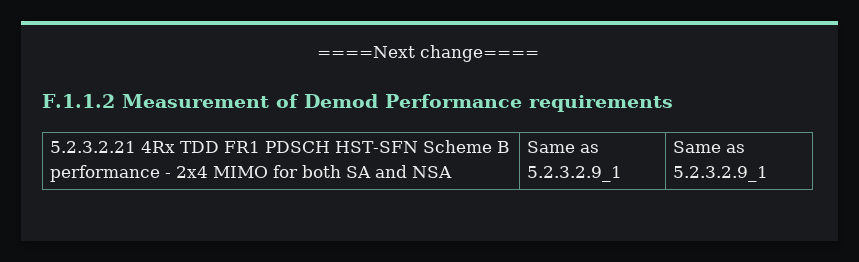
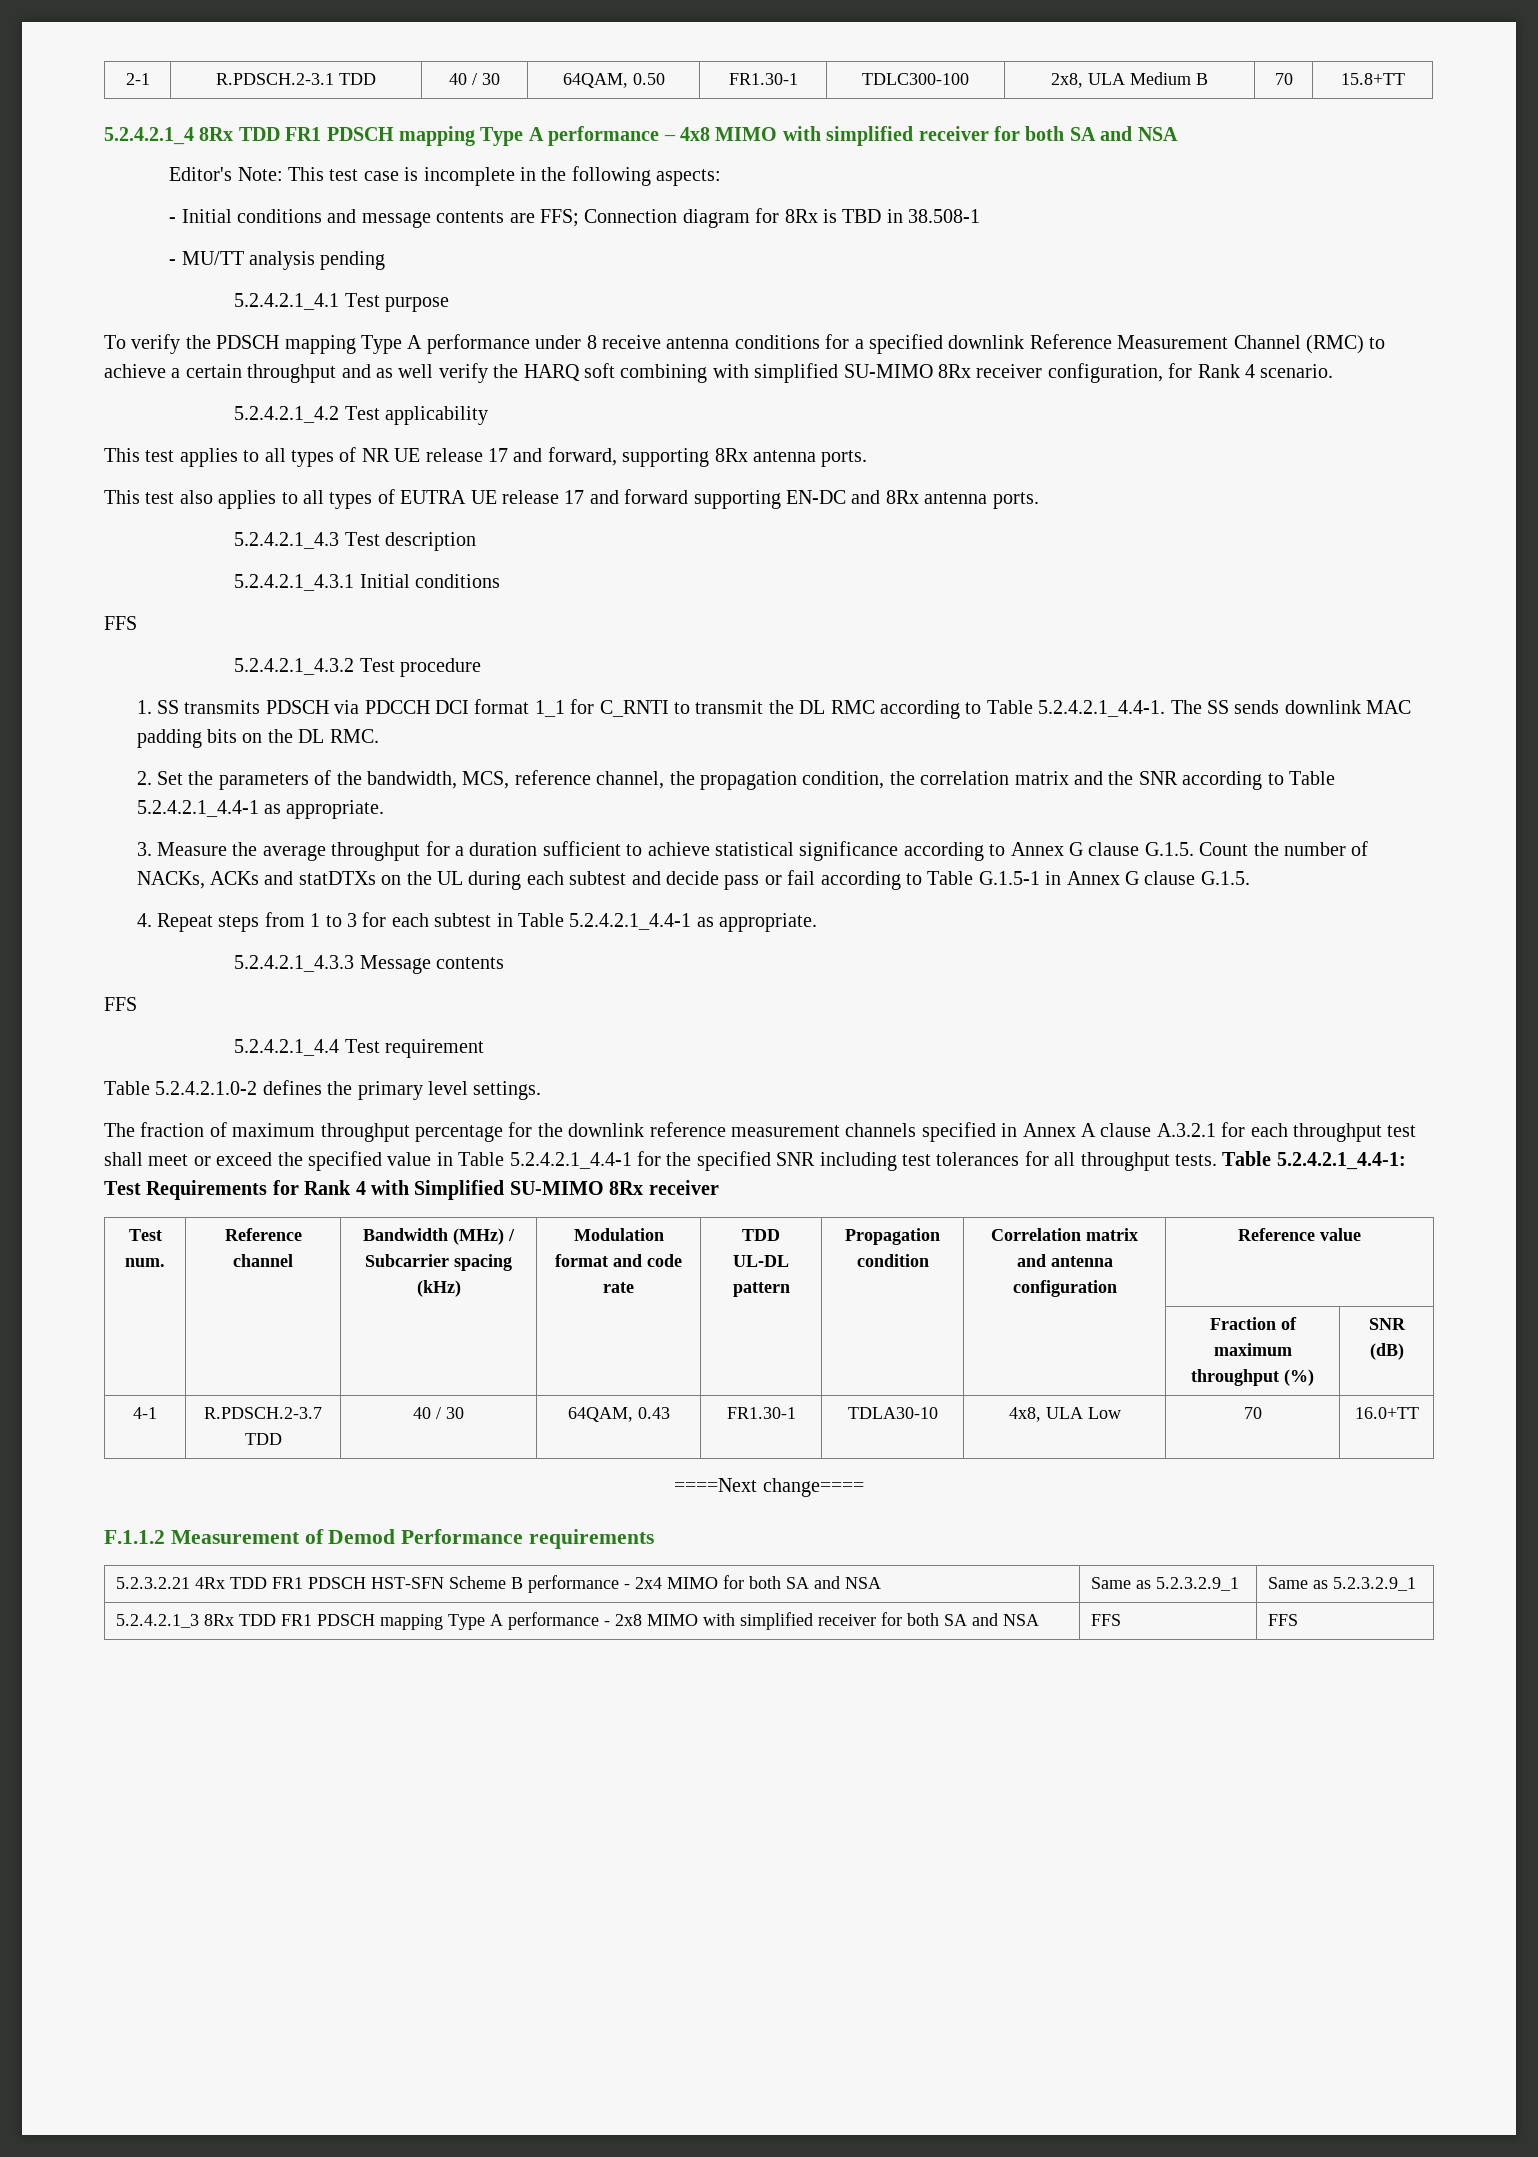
(316, 52) none -> [125,73,150,85] [216,73,376,85] [449,73,501,85] [562,73,665,88] [728,73,798,85] [862,73,969,85] [1051,72,1208,88] [1274,73,1293,85] [1340,73,1405,85] [104,126,1178,146] [169,166,722,186] [169,208,981,228] [169,251,386,270] [234,293,450,312] [104,334,1386,354] [104,363,1334,383] [234,406,489,425] [104,447,868,467] [104,489,1039,509] [234,532,477,551] [234,574,501,591] [104,616,137,630] [234,658,482,677] [136,699,1412,719] [136,729,379,748] [136,770,1336,790] [136,800,385,819] [136,841,1369,861] [136,870,1250,890] [136,912,818,932] [234,955,505,974] [104,997,137,1011] [234,1039,485,1058] [104,1080,542,1100] [104,1122,1417,1142] [104,1151,1406,1171] [104,1180,719,1200] [128,1229,162,1241] [125,1258,165,1267] [224,1228,302,1241] [233,1254,293,1267] [363,1228,515,1245] [365,1254,512,1271] [416,1280,461,1297] [573,1228,664,1241] [555,1254,682,1267] [603,1282,634,1293] [742,1229,780,1241] [733,1255,789,1267] [732,1282,790,1297] [845,1228,940,1245] [856,1254,929,1267] [991,1228,1138,1241] [1016,1254,1113,1267] [1012,1280,1117,1297] [1238,1228,1361,1241] [1209,1317,1297,1330] [1213,1343,1292,1356] [1191,1369,1314,1386] [1368,1318,1406,1330] [1369,1343,1404,1360] [133,1407,157,1419] [204,1407,322,1419] [244,1433,282,1445] [413,1407,465,1419] [567,1407,670,1422] [726,1407,796,1419] [847,1407,938,1419] [1008,1407,1121,1422] [1243,1407,1262,1419] [1354,1407,1419,1419] 2-1 | R.PDSCH.2-3.1 TDD | 40 / 30 | 64QAM, 0.50 | FR1.30-1 | TDLC300-100 | 2x8, ULA Medium B | 70 | 15.8+TT // 5.2.4.2.1_4 8Rx TDD FR1 PDSCH mapping Type A performance – 4x8 MIMO with simplified receiver for both SA and NSA // Editor's Note: This test case is incomplete in the following aspects: // - Initial conditions and message contents are FFS; Connection diagram for 8Rx is TBD in 38.508-1 // - MU/TT analysis pending // 5.2.4.2.1_4.1 Test purpose // To verify the PDSCH mapping Type A performance under 8 receive antenna conditions for a specified downlink Reference Measurement Channel (RMC) to achieve a certain throughput and as well verify the HARQ soft combining with simplified SU-MIMO 8Rx receiver configuration, for Rank 4 scenario. // 5.2.4.2.1_4.2 Test applicability // This test applies to all types of NR UE release 17 and forward, supporting 8Rx antenna ports. // This test also applies to all types of EUTRA UE release 17 and forward supporting EN-DC and 8Rx antenna ports. // 5.2.4.2.1_4.3 Test description // 5.2.4.2.1_4.3.1 Initial conditions // FFS // 5.2.4.2.1_4.3.2 Test procedure // 1. SS transmits PDSCH via PDCCH DCI format 1_1 for C_RNTI to transmit the DL RMC according to Table 5.2.4.2.1_4.4-1. The SS sends downlink MAC padding bits on the DL RMC. // 2. Set the parameters of the bandwidth, MCS, reference channel, the propagation condition, the correlation matrix and the SNR according to Table 5.2.4.2.1_4.4-1 as appropriate. // 3. Measure the average throughput for a duration sufficient to achieve statistical significance according to Annex G clause G.1.5. Count the number of NACKs, ACKs and statDTXs on the UL during each subtest and decide pass or fail according to Table G.1.5-1 in Annex G clause G.1.5. // 4. Repeat steps from 1 to 3 for each subtest in Table 5.2.4.2.1_4.4-1 as appropriate. // 5.2.4.2.1_4.3.3 Message contents // FFS // 5.2.4.2.1_4.4 Test requirement // Table 5.2.4.2.1.0-2 defines the primary level settings. // The fraction of maximum throughput percentage for the downlink reference measurement channels specified in Annex A clause A.3.2.1 for each throughput test shall meet or exceed the specified value in Table 5.2.4.2.1_4.4-1 for the specified SNR including test tolerances for all throughput tests. Table 5.2.4.2.1_4.4-1: Test Requirements for Rank 4 with Simplified SU-MIMO 8Rx receiver // Test num. | Reference channel | Bandwidth (MHz) / Subcarrier spacing (kHz) | Modulation format and code rate | TDD UL-DL pattern | Propagation condition | Correlation matrix and antenna configuration | Reference value // | | | | | | | Fraction of maximum throughput (%) | SNR (dB) // 4-1 | R.PDSCH.2-3.7 TDD | 40 / 30 | 64QAM, 0.43 | FR1.30-1 | TDLA30-10 | 4x8, ULA Low | 70 | 16.0+TT //
(769, 174) none -> [116,1612,1040,1630] [1091,1614,1122,1626] [1268,1614,1299,1626] // 5.2.4.2.1_3 8Rx TDD FR1 PDSCH mapping Type A performance - 2x8 MIMO with simplified receiver for both SA and NSA | FFS | FFS

